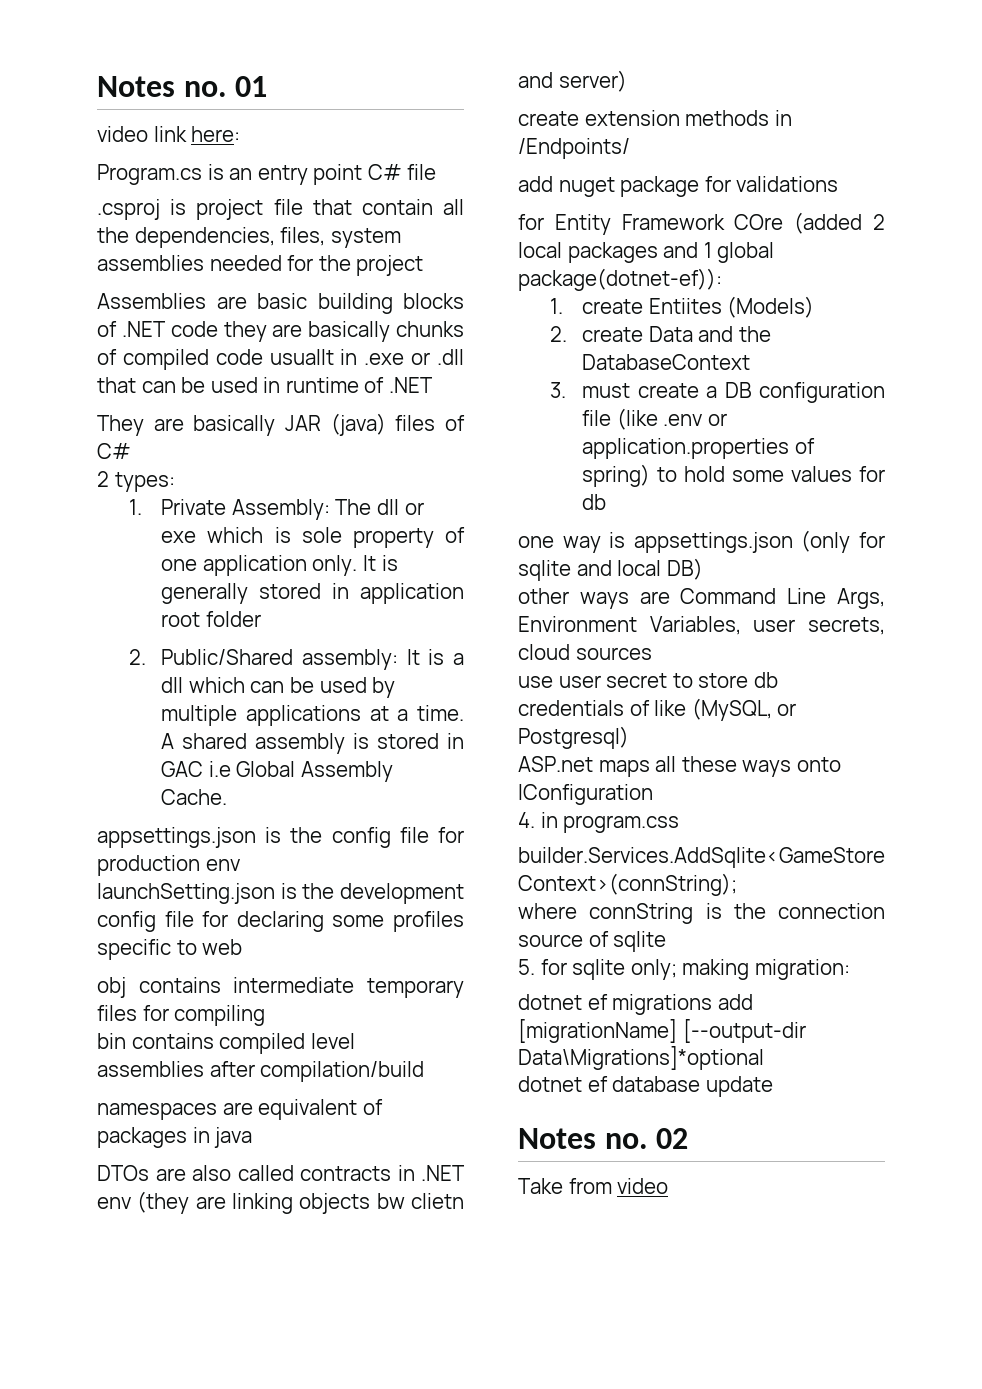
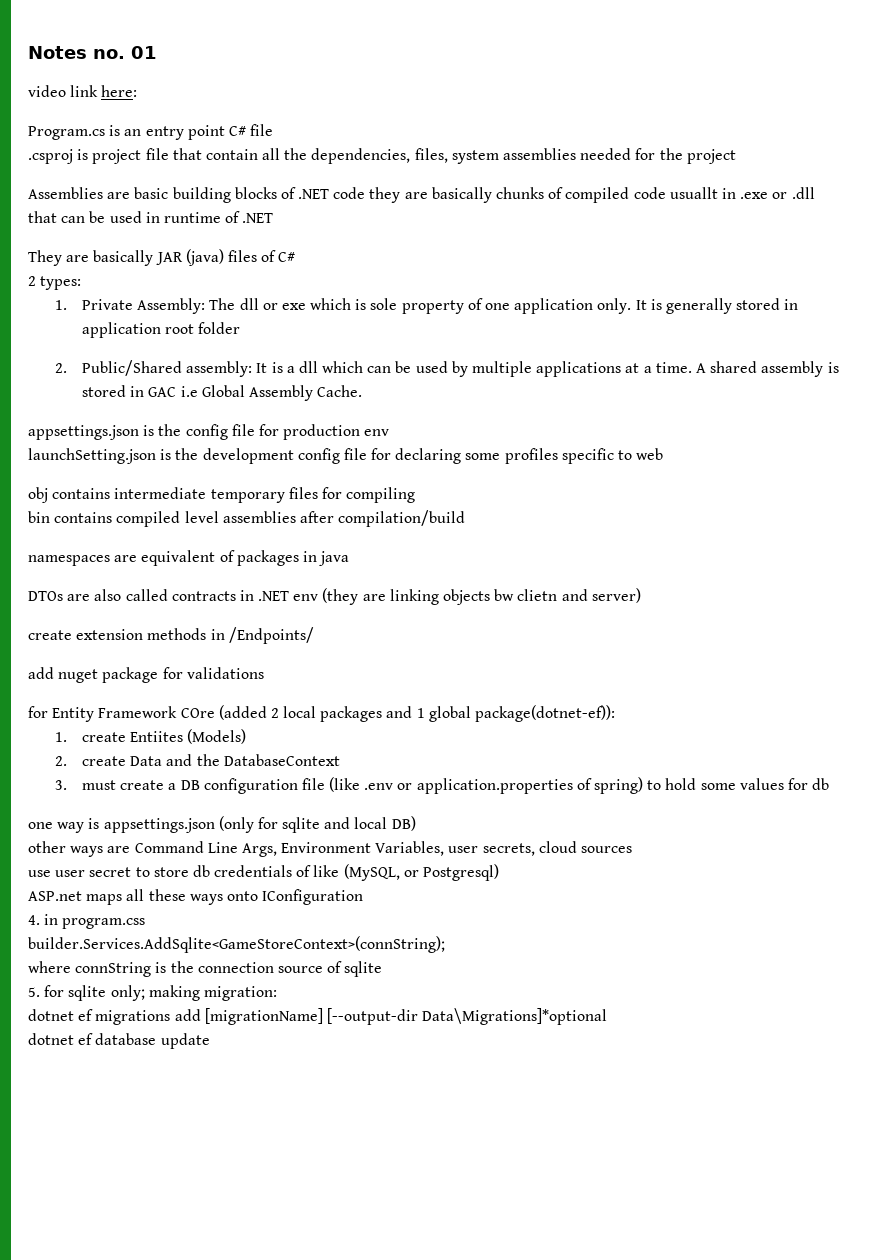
[518,1128,689,1149] [518,1178,669,1194] // Notes no. 02 // Take from video -> (210, 1041) none

